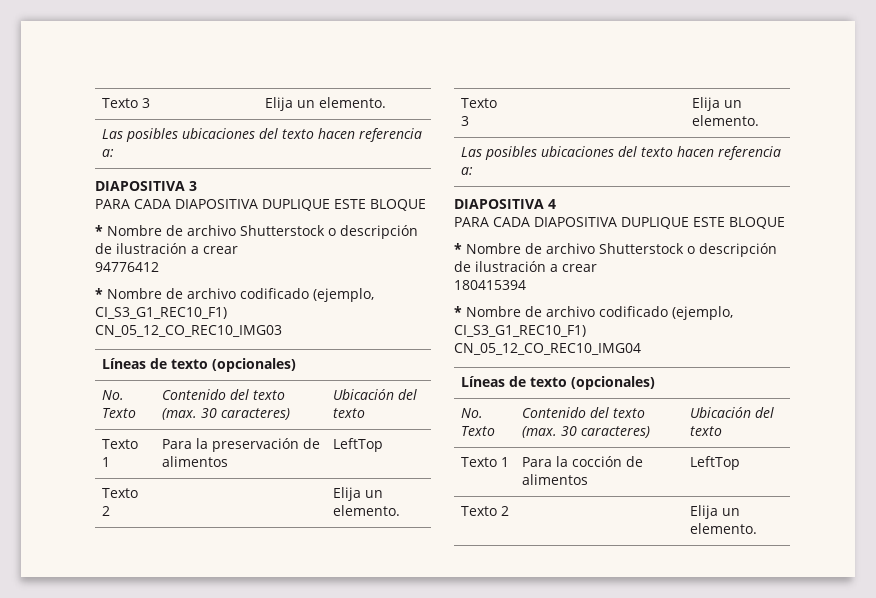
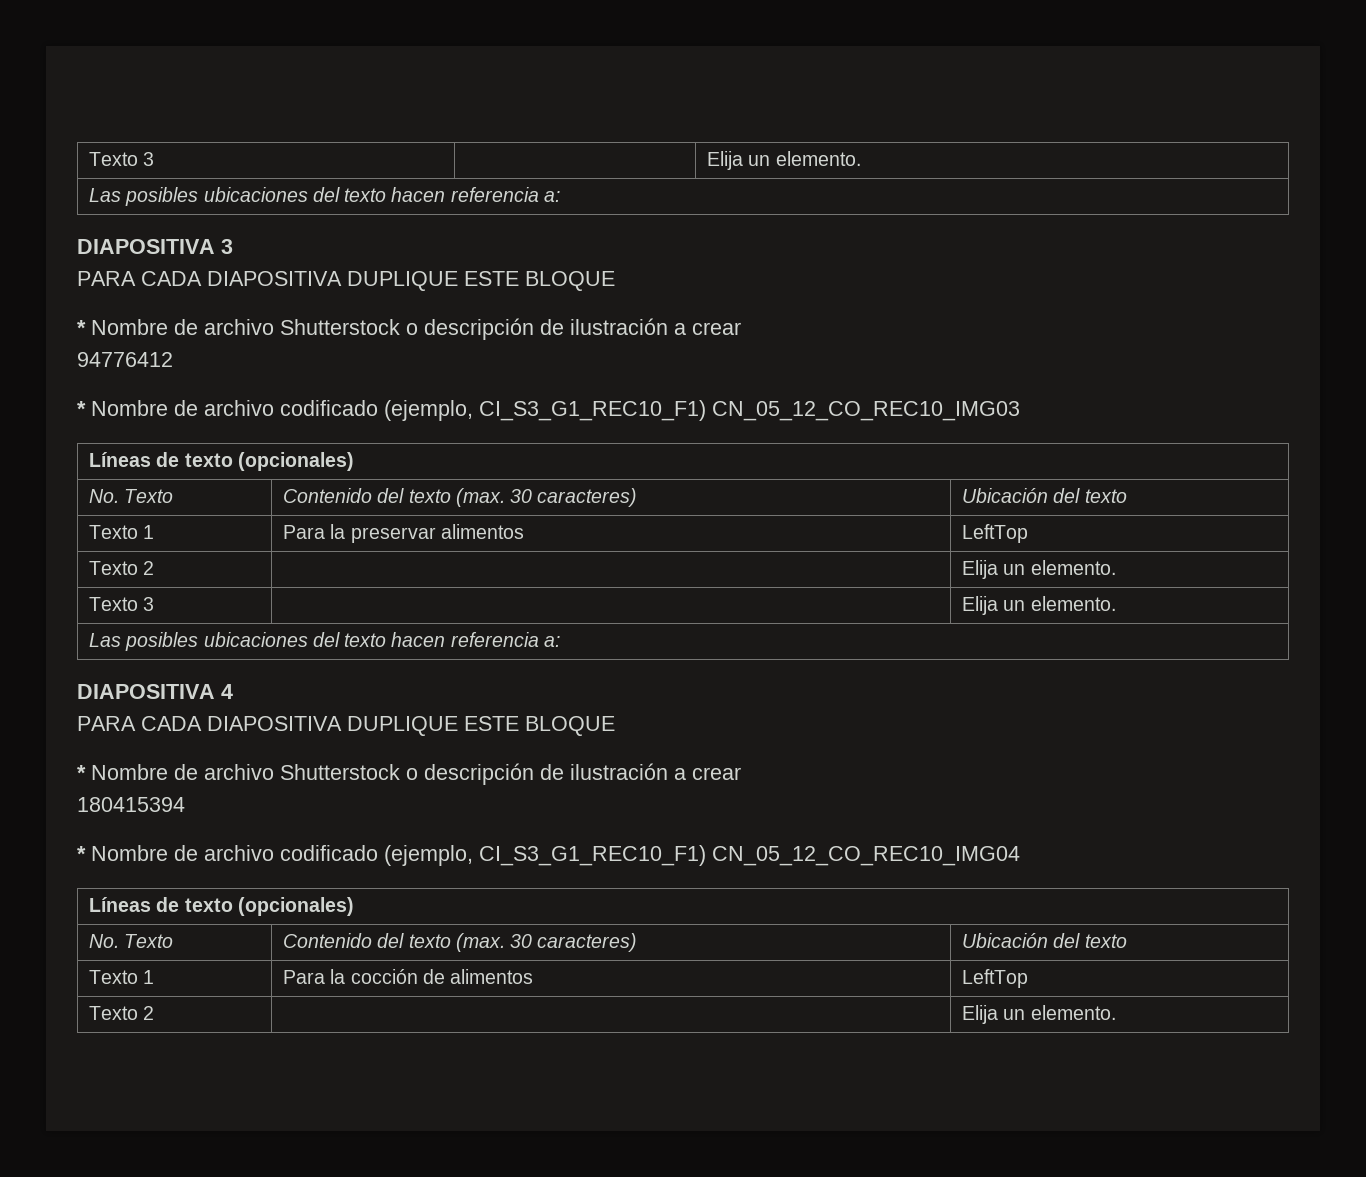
(227, 313) // -> (706, 410) none
[211,438,320,452] preservación de -> [350,527,436,543] preservar
(586, 331) // -> (706, 855) none

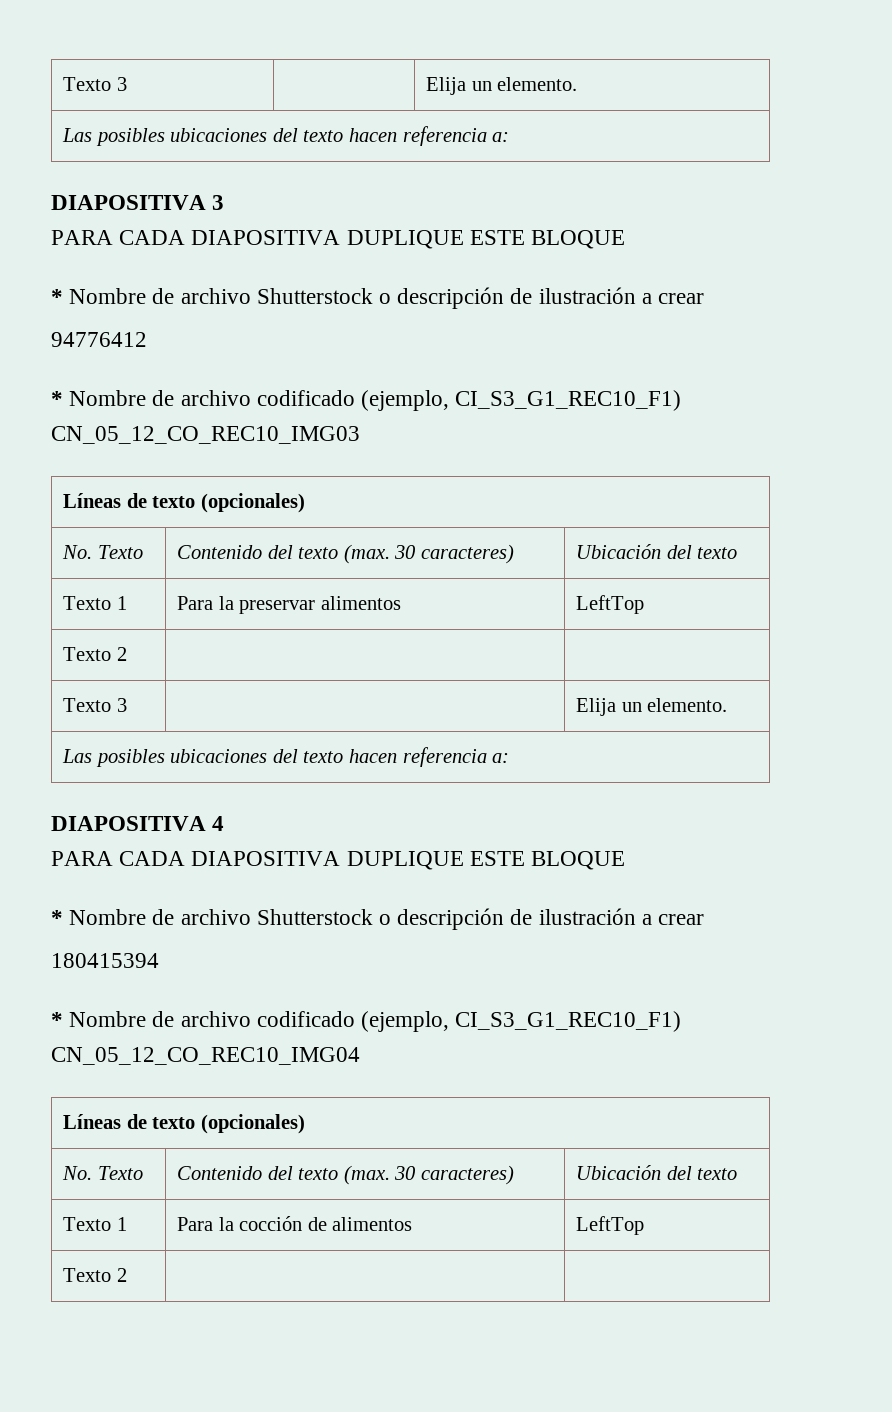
[962,560,1116,579] Elija un elemento. -> (127, 654) none
[962,1005,1116,1024] Elija un elemento. -> (127, 1275) none

